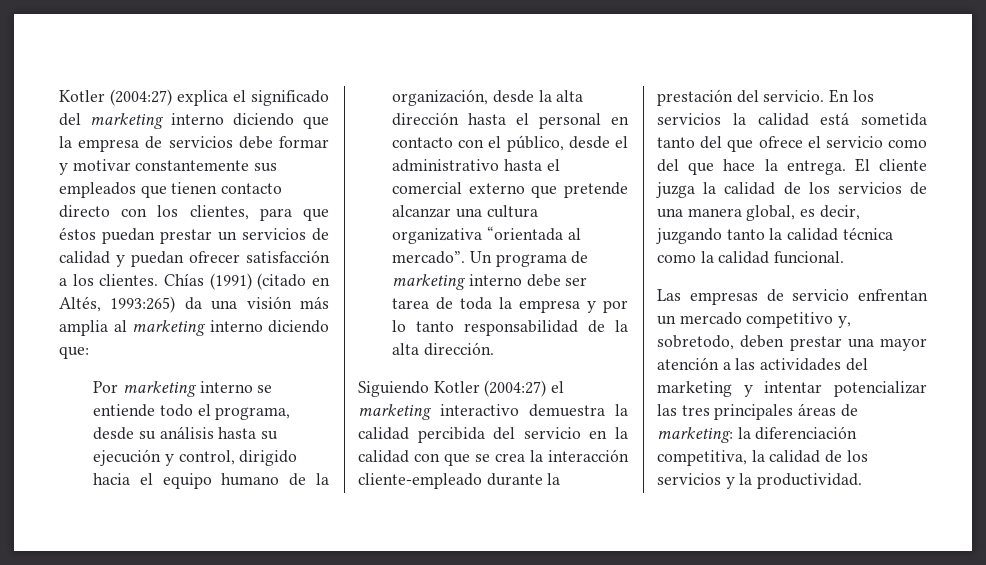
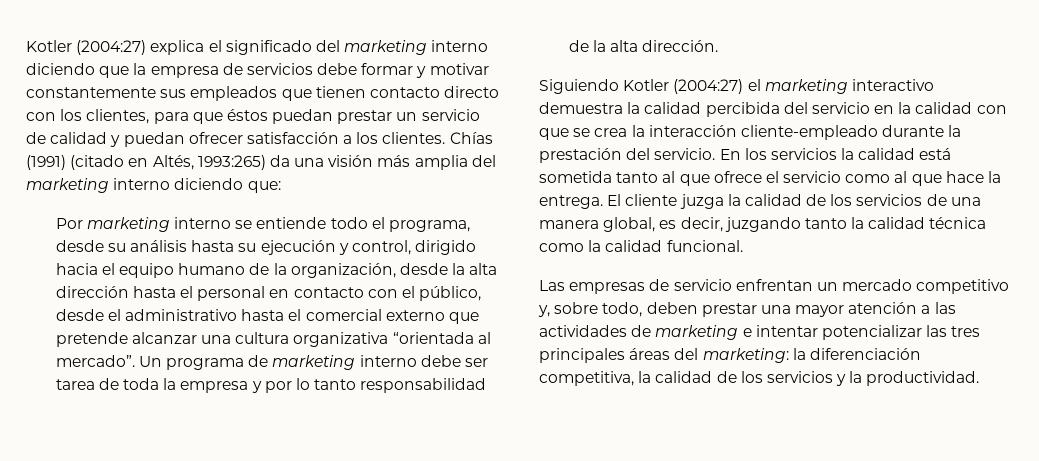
[242,228,306,240] servicios -> [421,109,480,121] servicio
[113,320,127,332] al -> [471,155,496,167] del
[700,136,723,149] del -> [662,171,676,183] al
[657,159,679,172] del -> [894,171,908,183] al
[657,335,734,350] sobretodo, -> [554,302,643,317] sobre todo,
[845,358,868,371] [657,381,753,397] del marketing y -> [631,325,752,340] de marketing e
[840,404,858,417] de -> [674,348,699,360] del

